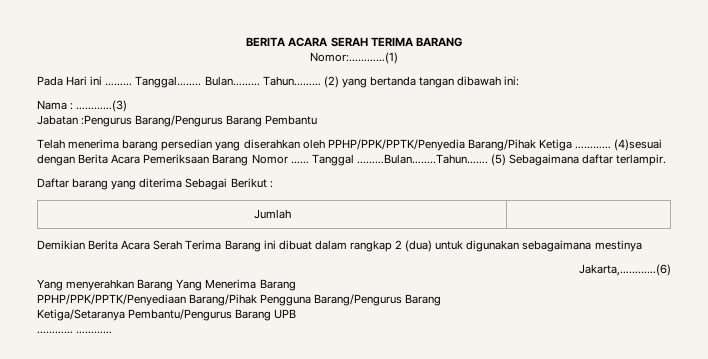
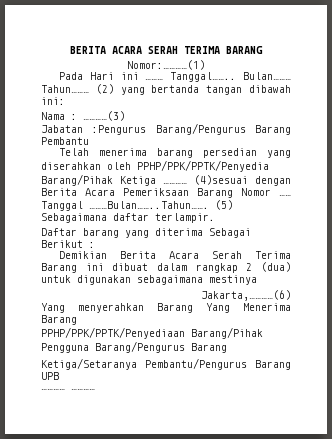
[253,209,291,219] // Jumlah | -> (95, 245) none

